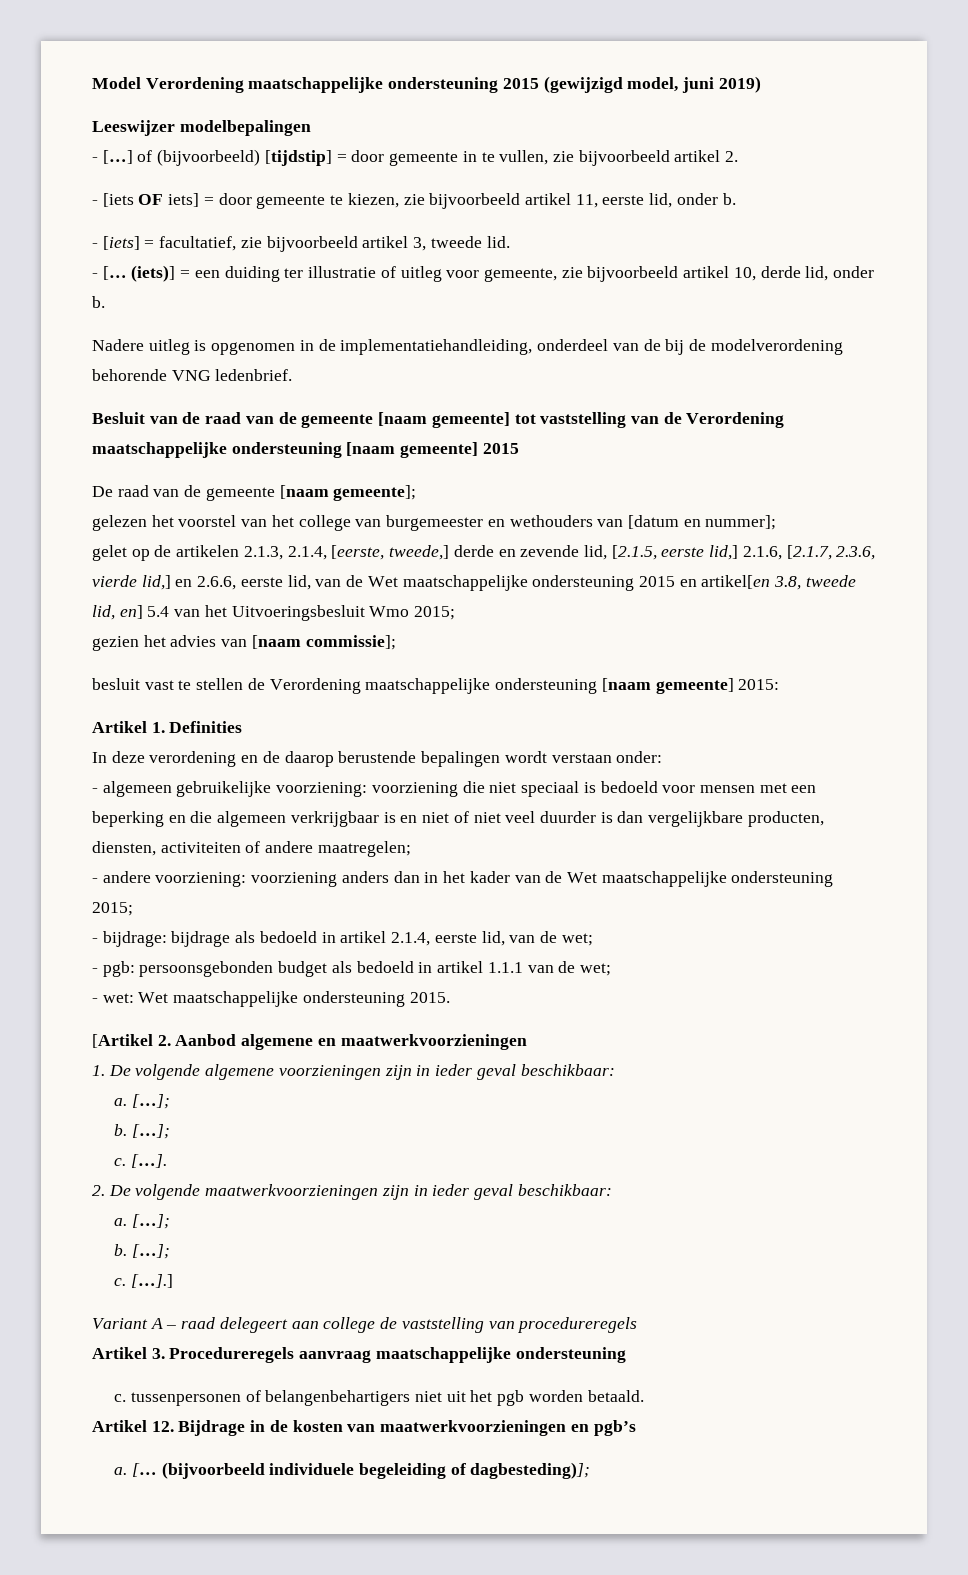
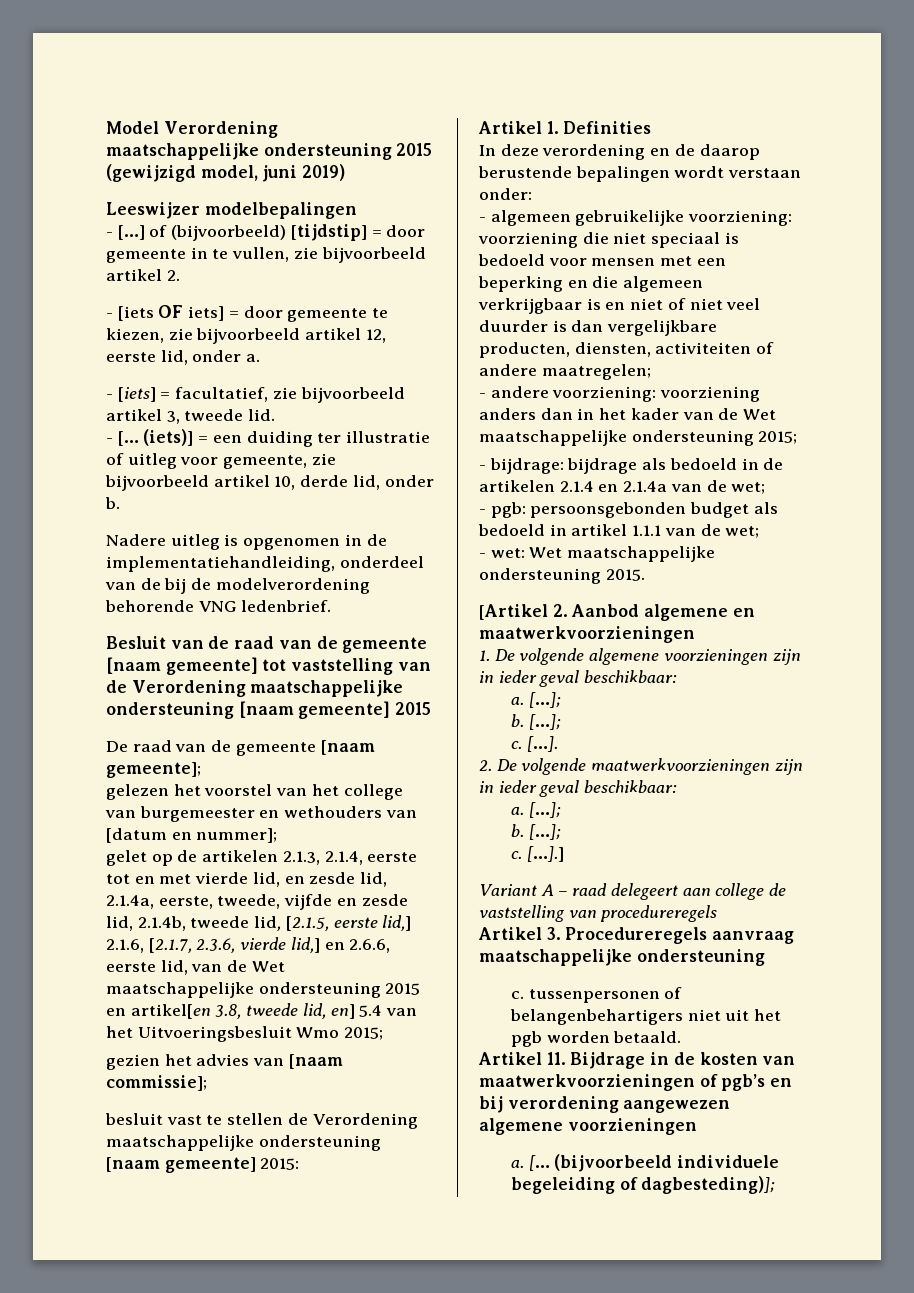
[575,194,598,208] 11, -> [365,329,386,343] 12,
[722,193,736,205] b. -> [246,354,261,362] a.
[331,545,580,560] [eerste, tweede,] derde en zevende -> [367,852,418,862] [106,872,388,887] [106,894,408,910] [106,916,250,931] eerste tot en met vierde lid, en zesde lid, 2.1.4a, eerste, tweede, vijfde en zesde lid, 2.1.4b, tweede
[340,931,505,946] artikel 2.1.4, eerste lid, -> [763,458,784,470] [479,480,668,492] de artikelen 2.1.4 en 2.1.4a
[151,1421,174,1432] 12. -> [546,1052,566,1065] 11.
[570,1420,636,1436] en pgb’s -> [699,1074,793,1091] [479,1096,731,1113] [479,1118,697,1135] of pgb’s en bij verordening aangewezen algemene voorzieningen

